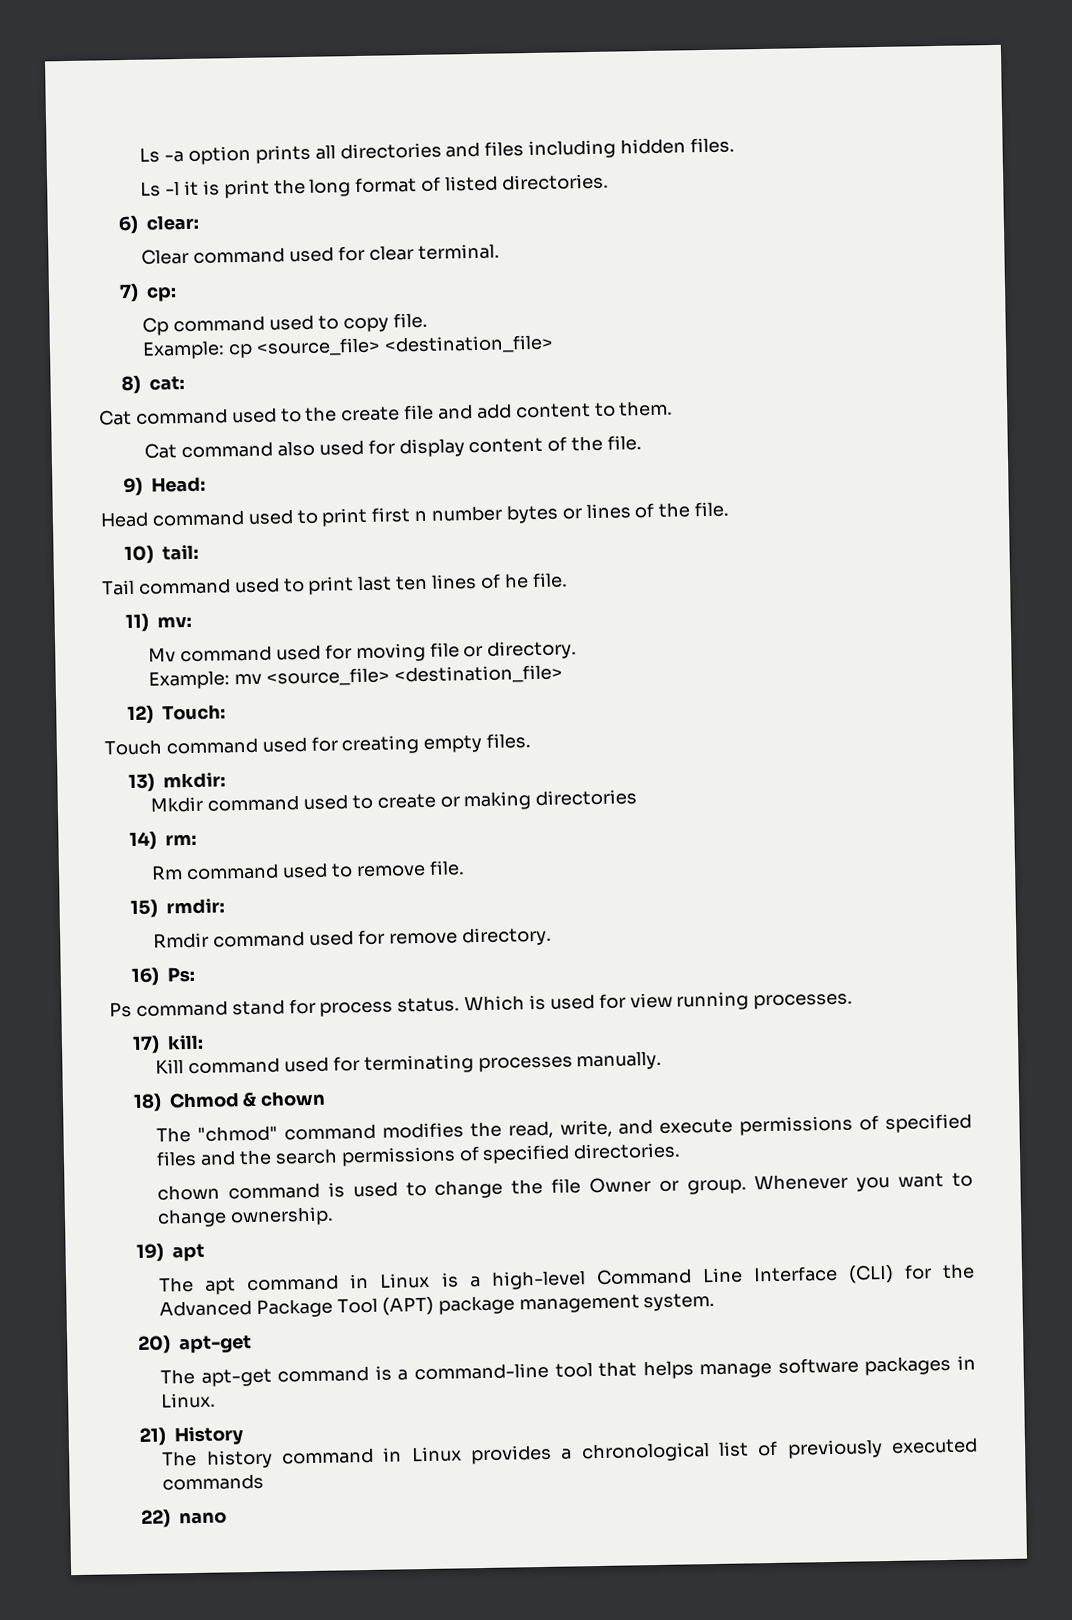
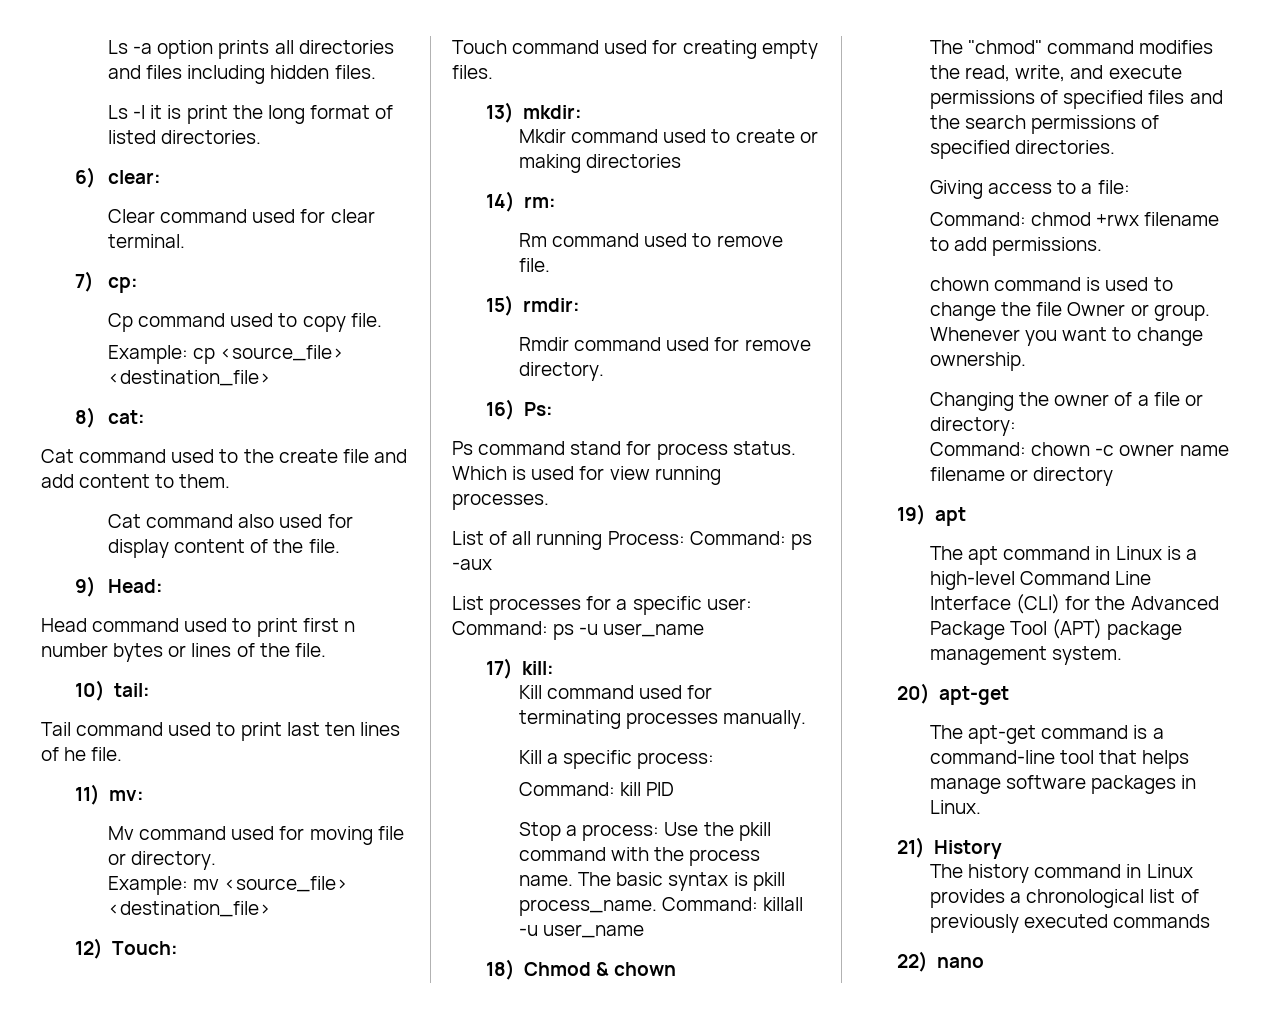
(854, 1001) none -> [452,531,812,550] [452,559,492,570] [452,596,752,615] [452,621,705,640] // List of all running Process: Command: ps -aux // List processes for a specific user: Command: ps -u user_name
(663, 1060) none -> [519,750,715,769] [519,782,675,796] [519,822,771,841] [519,847,761,866] [519,872,785,891] [519,897,804,916] [519,924,645,938] // Kill a specific process: // Command: kill PID // Stop a process: Use the pkill command with the process name. The basic syntax is pkill process_name. Command: killall -u user_name
(682, 1151) none -> [930,180,1130,199] [930,212,1220,226] [930,237,1103,256] // Giving access to a file: // Command: chmod +rwx filename to add permissions.
(335, 1216) none -> [930,392,1203,411] [930,417,1017,436] [930,442,1229,456] [930,467,1114,486] // Changing the owner of a file or directory: // Command: chown -c owner name filename or directory

